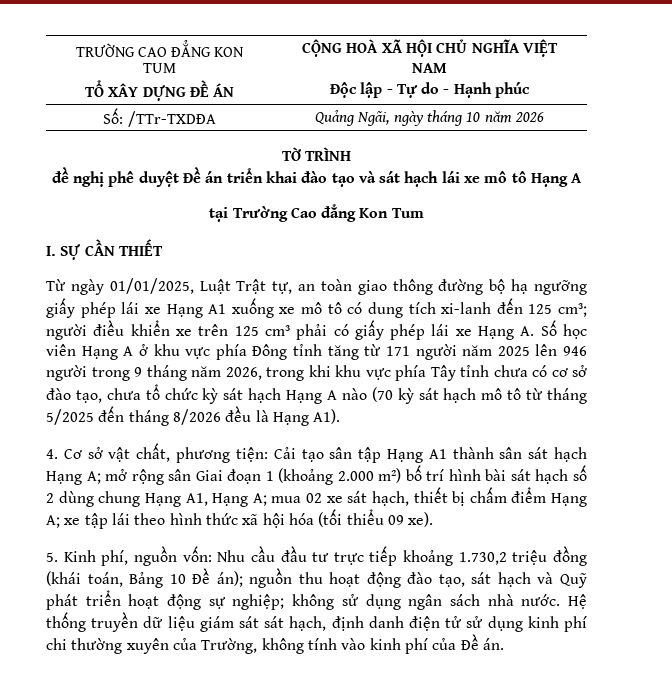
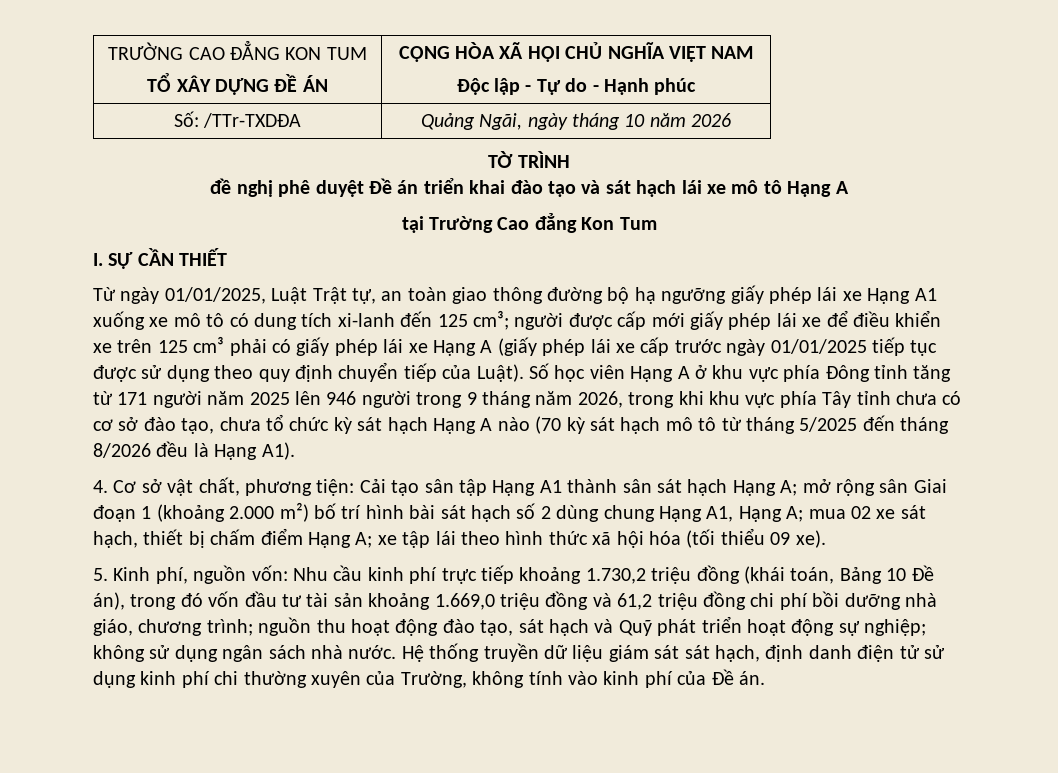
[346,39,379,53] HOÀ -> [454,42,495,59] HÒA
(87, 332) none -> [568,310,848,330] được cấp mới giấy phép lái xe để
[520,326,535,336] A. -> [480,337,938,356] [93,362,524,382] A (giấy phép lái xe cấp trước ngày 01/01/2025 tiếp tục được sử dụng theo quy định chuyển tiếp của Luật).
[280,546,330,562] đầu tư -> [367,567,438,584] kinh phí
[216,571,243,587] án); -> [93,591,937,610] [93,619,253,636] án), trong đó vốn đầu tư tài sản khoảng 1.669,0 triệu đồng và 61,2 triệu đồng chi phí bồi dưỡng nhà giáo, chương trình;

